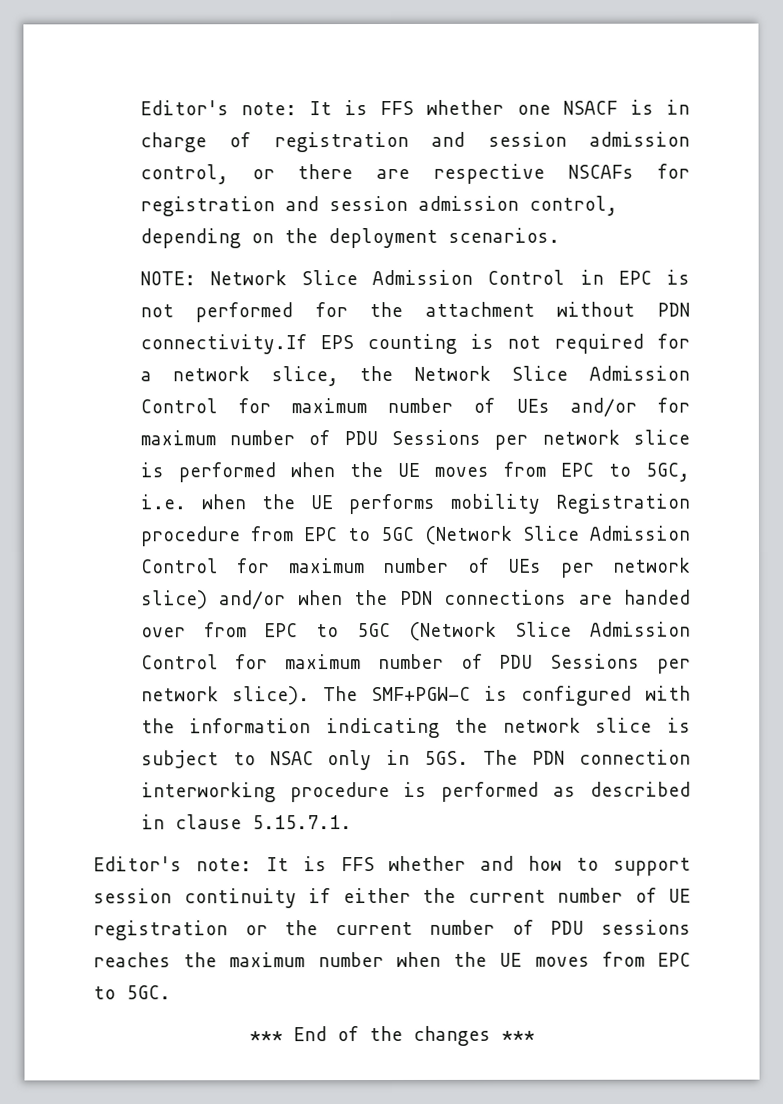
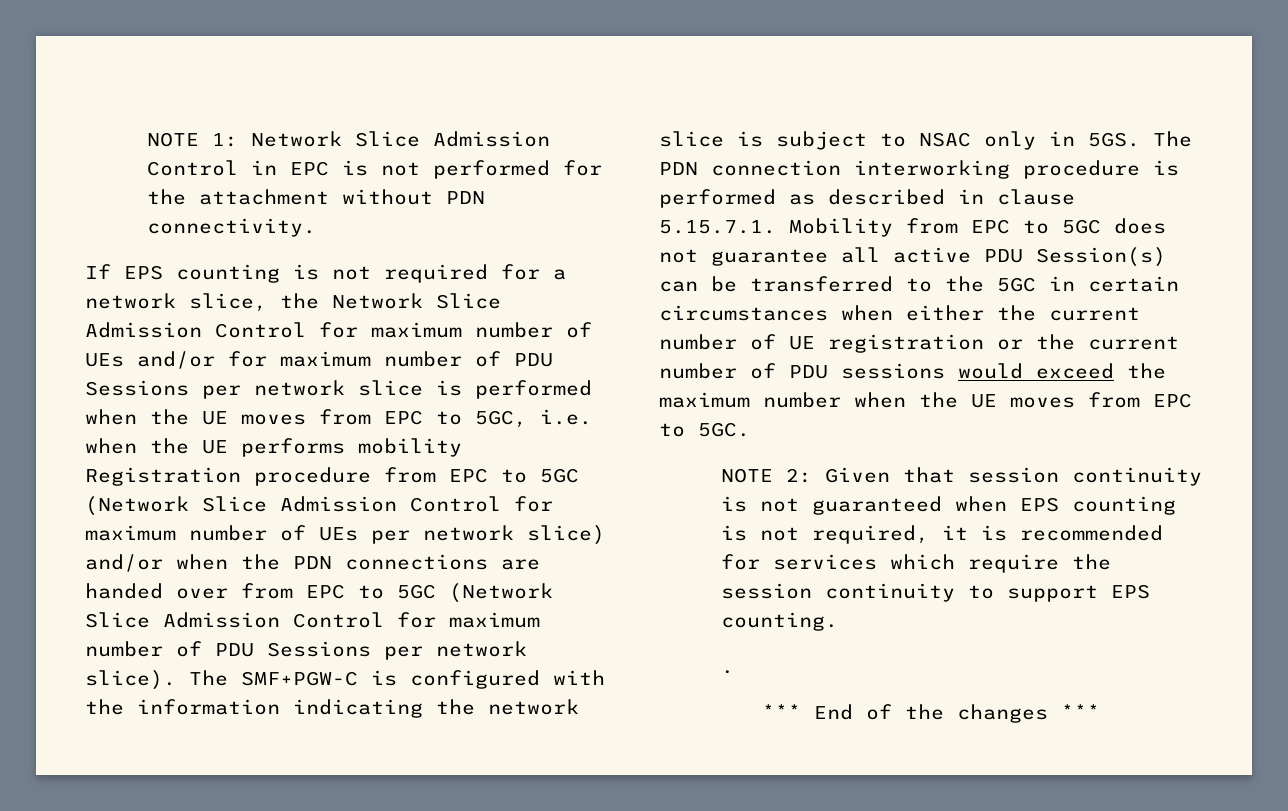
[139,99,690,116] [139,131,690,153] [139,163,691,185] [139,195,618,217] [139,227,560,249] [139,271,196,286] Editor's note: It is FFS whether one NSACF is in charge of registration and session admission control, or there are respective NSCAFs for registration and session admission control, depending on the deployment scenarios. // NOTE: -> [146,132,238,147] NOTE 1:
[139,334,307,355] connectivity.If -> [146,218,316,237] [85,264,111,279] connectivity. // If
[93,855,692,876] [93,888,331,909] // Editor's note: It is FFS whether and how to support session continuity if -> [789,218,1166,237] [659,247,1166,267] [659,276,1179,292] [659,305,893,321] Mobility from EPC to 5GC does not guarantee all active PDU Session(s) can be transferred to the 5GC in certain circumstances when
[93,952,171,968] reaches -> [958,363,1114,379] would exceed
(171, 992) none -> [720,467,1202,486] [720,496,1176,515] [720,525,1163,544] [720,554,1111,573] [720,583,1150,602] [720,612,838,631] [720,670,734,674] // NOTE 2: Given that session continuity is not guaranteed when EPS counting is not required, it is recommended for services which require the session continuity to support EPS counting. // .

